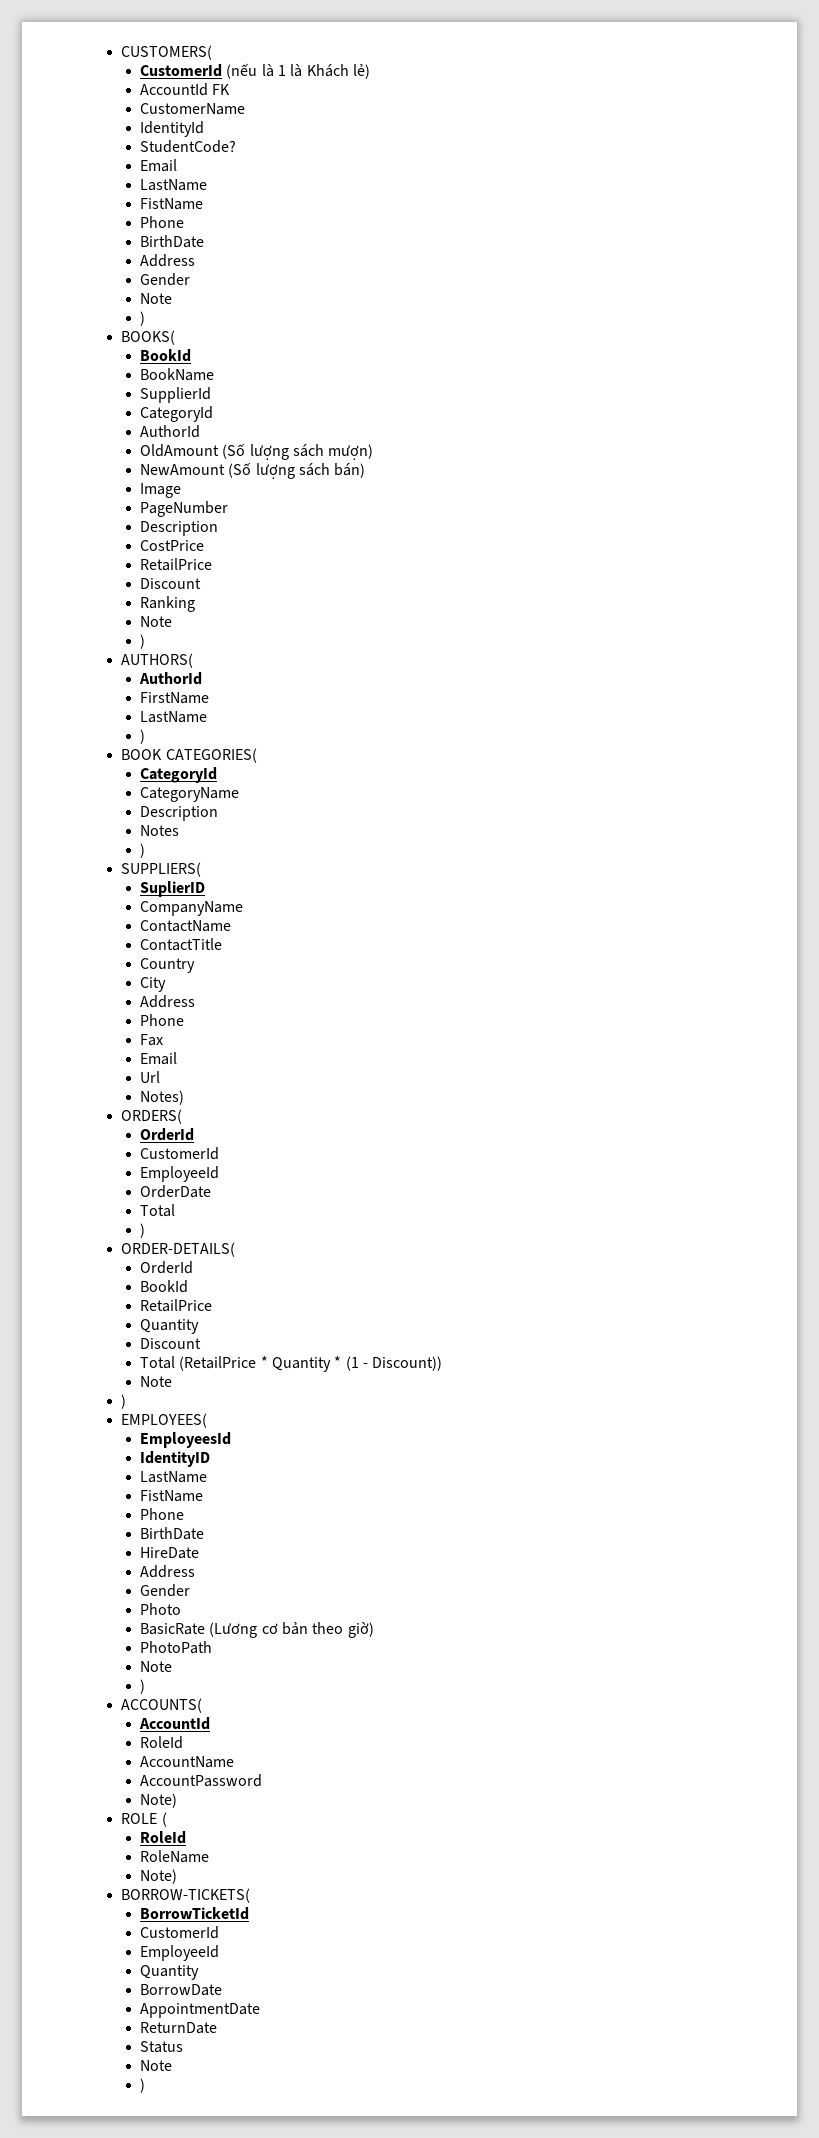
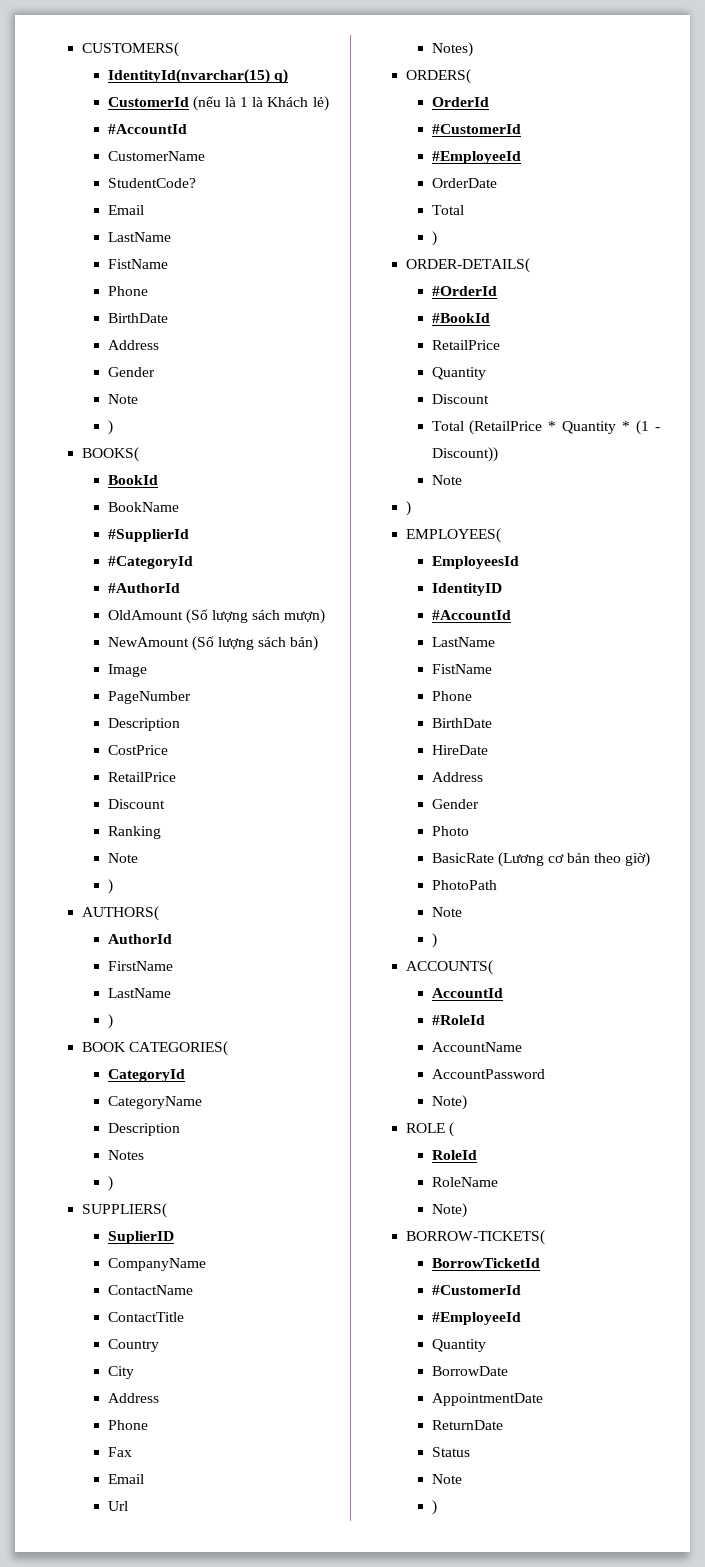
(213, 52) none -> [107,69,288,84] // IdentityId(nvarchar(15) q)
[139,83,231,96] AccountId FK -> [107,124,187,134] #AccountId
[139,121,204,137] // IdentityId -> (205, 156) none
[139,387,211,403] [139,406,213,422] [139,425,200,438] SupplierId // CategoryId // AuthorId -> [107,529,189,542] [107,556,193,569] [107,583,180,593] #SupplierId // #CategoryId // #AuthorId
[139,1147,219,1160] [139,1166,219,1182] CustomerId // EmployeeId -> [431,124,521,134] [431,151,521,164] #CustomerId // #EmployeeId
[139,1261,193,1274] [139,1280,188,1293] OrderId // BookId -> [431,286,497,296] [431,313,490,323] #OrderId // #BookId
(210, 1459) none -> [431,610,511,620] // #AccountId
[139,1736,183,1749] RoleId -> [431,1015,485,1025] #RoleId
[139,1926,219,1939] [139,1945,219,1961] CustomerId // EmployeeId -> [431,1285,521,1295] [431,1312,521,1325] #CustomerId // #EmployeeId

